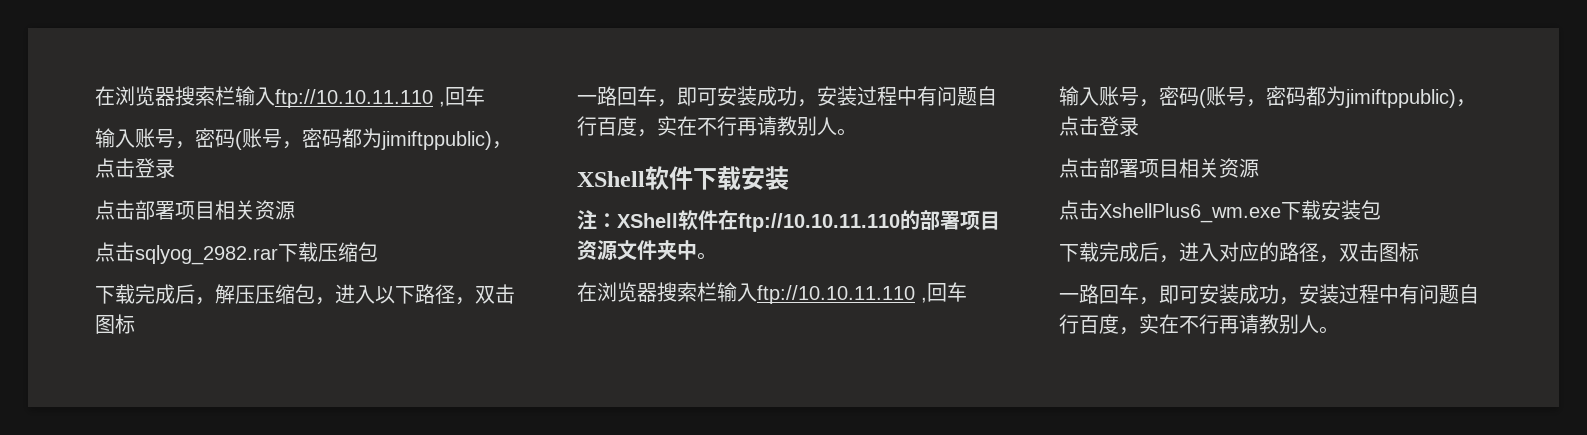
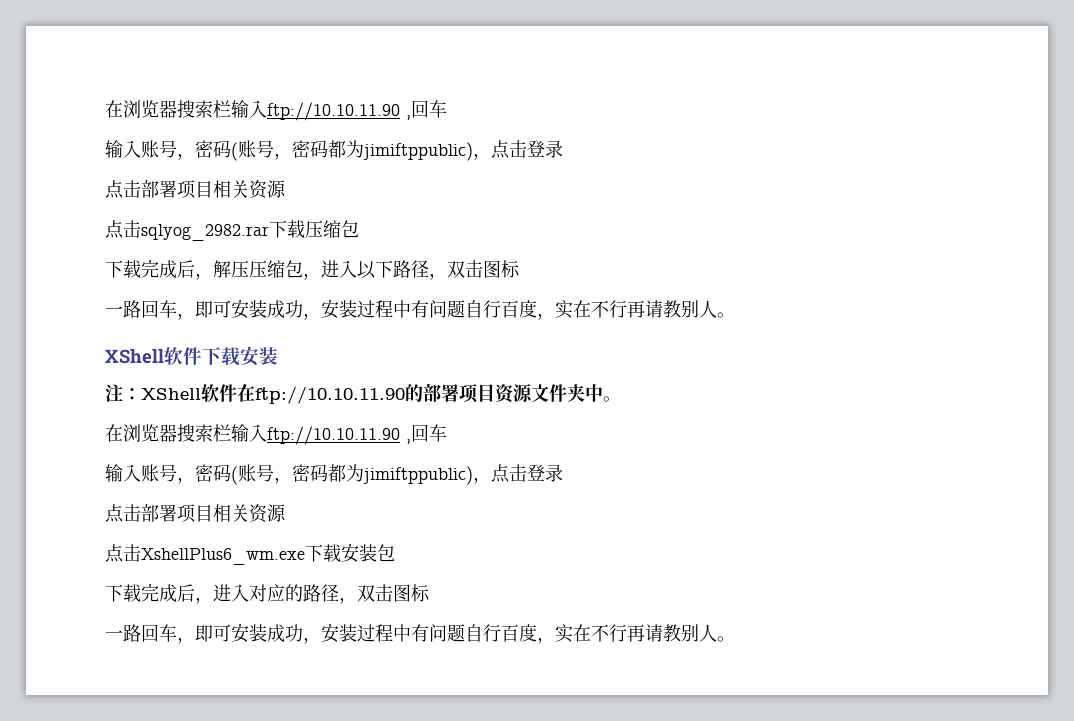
[95,86,433,108] 在浏览器搜索栏输入ftp://10.10.11.110 -> [105,100,400,121] 在浏览器搜索栏输入ftp://10.10.11.90
[738,213,900,232] ftp://10.10.11.110 -> [255,386,405,404] ftp://10.10.11.90
[757,285,915,304] ftp://10.10.11.110 -> [267,426,400,445] ftp://10.10.11.90

